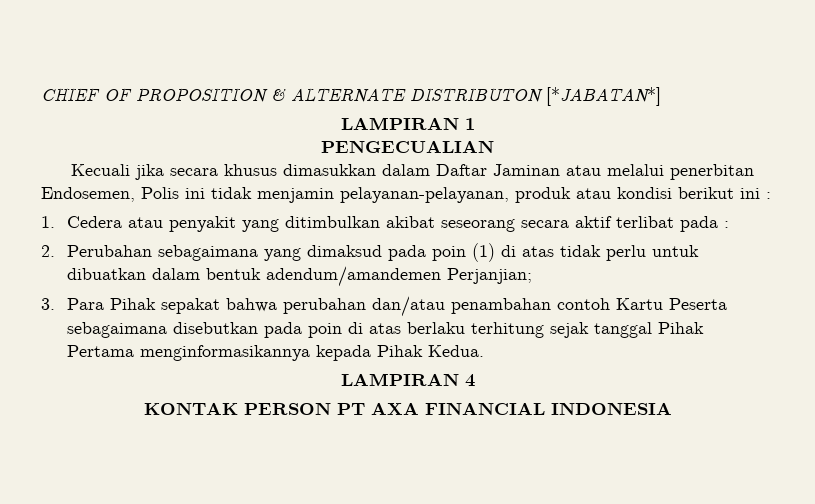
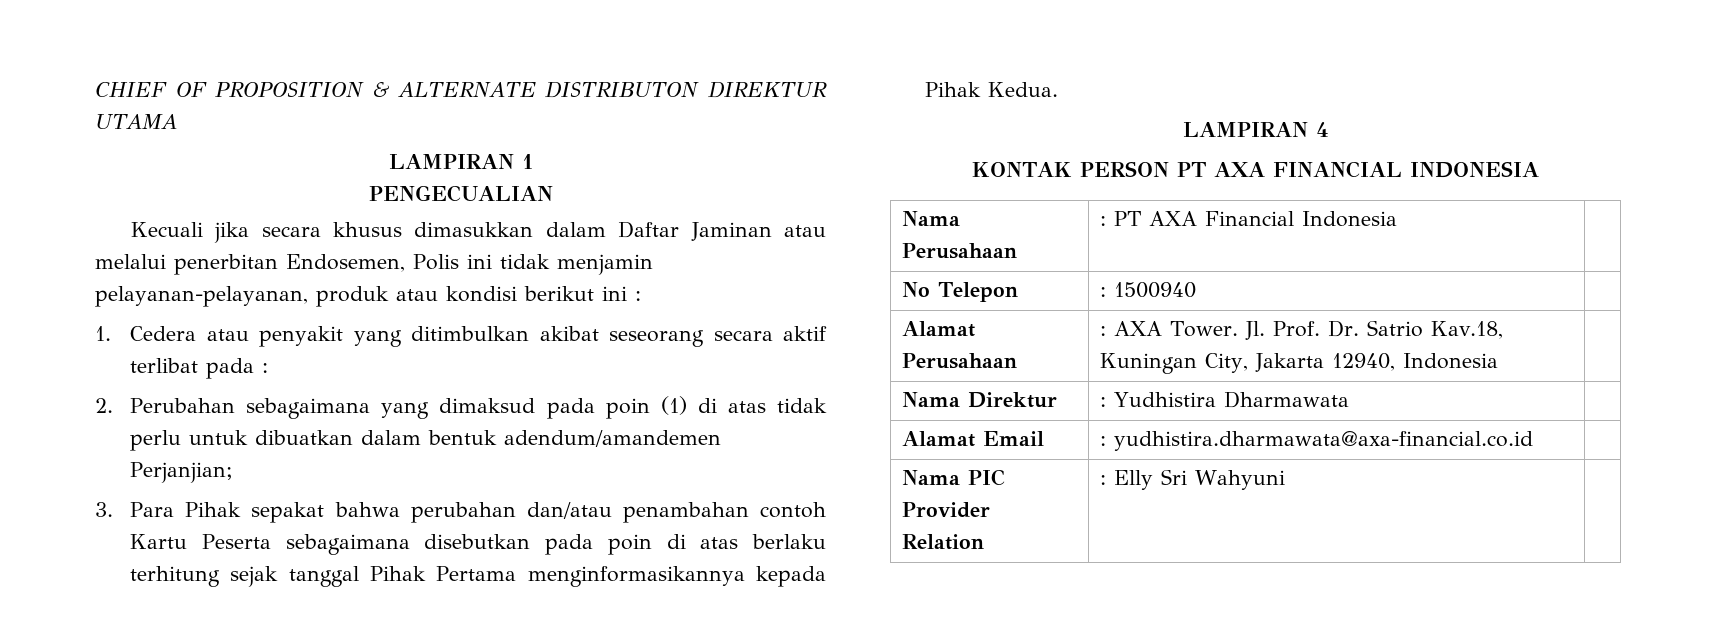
[546,87,661,106] [*JABATAN*] -> [707,81,827,98] [95,114,177,130] DIREKTUR UTAMA
(672, 408) none -> [902,211,961,226] [902,243,1018,259] [1100,211,1398,227] [902,282,1019,302] [1100,282,1197,298] [902,321,976,337] [902,353,1018,369] [1100,320,1504,340] [1100,353,1499,374] [902,392,1058,408] [1100,391,1350,408] [902,431,1045,447] [1100,431,1534,451] [902,469,1006,486] [902,502,991,518] [902,534,985,550] [1100,469,1286,490] // Nama Perusahaan | : PT AXA Financial Indonesia | // No Telepon | : 1500940 | // Alamat Perusahaan | : AXA Tower. Jl. Prof. Dr. Satrio Kav.18, Kuningan City, Jakarta 12940, Indonesia | // Nama Direktur | : Yudhistira Dharmawata | // Alamat Email | : yudhistira.dharmawata@axa-financial.co.id | // Nama PIC Provider Relation | : Elly Sri Wahyuni |

